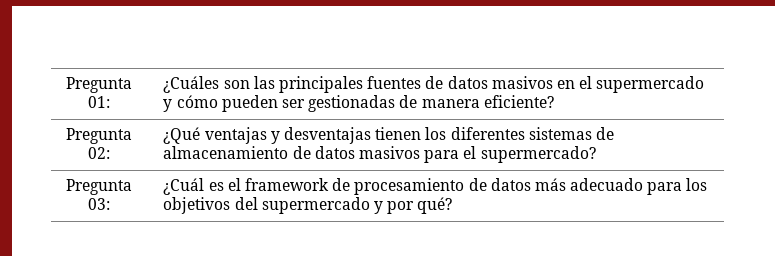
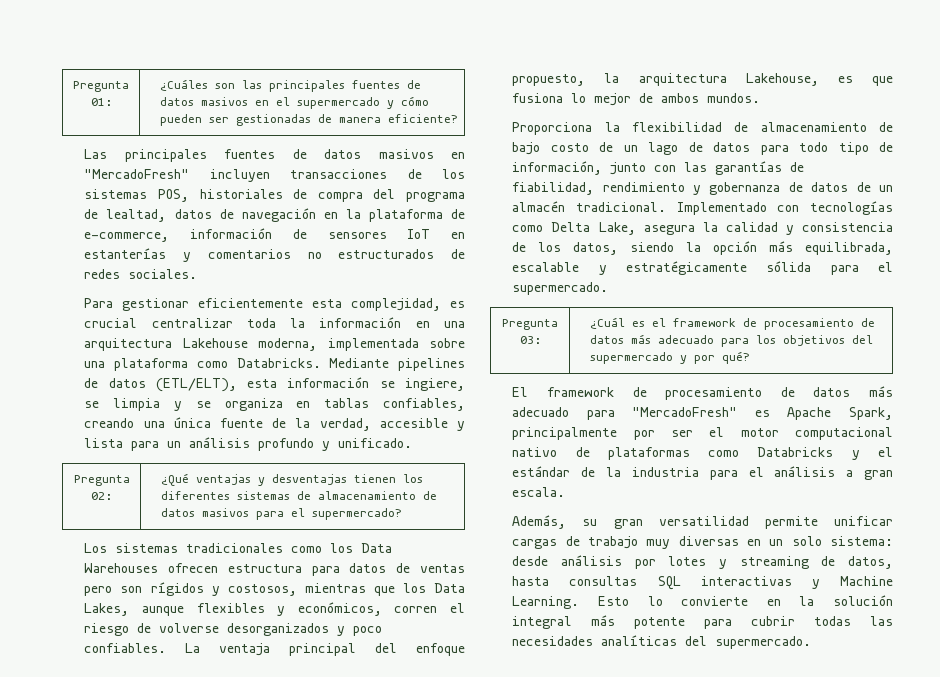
(554, 101) none -> [84,149,465,162] [84,169,466,182] [84,189,465,202] [84,208,465,222] [84,228,465,242] [84,248,465,262] [84,269,198,279] [84,298,465,311] [84,317,465,328] [84,338,466,351] [84,358,465,371] [84,377,465,392] [84,398,465,411] [84,417,465,431] [84,437,413,451] // Las principales fuentes de datos masivos en "MercadoFresh" incluyen transacciones de los sistemas POS, historiales de compra del programa de lealtad, datos de navegación en la plataforma de e-commerce, información de sensores IoT en estanterías y comentarios no estructurados de redes sociales. // Para gestionar eficientemente esta complejidad, es crucial centralizar toda la información en una arquitectura Lakehouse moderna, implementada sobre una plataforma como Databricks. Mediante pipelines de datos (ETL/ELT), esta información se ingiere, se limpia y se organiza en tablas confiables, creando una única fuente de la verdad, accesible y lista para un análisis profundo y unificado.
(596, 154) none -> [84,543,393,553] [84,563,465,576] [84,582,465,596] [84,602,465,616] [84,623,383,636] [84,643,465,656] [512,73,893,86] [512,93,761,106] [512,122,893,135] [512,142,893,155] [512,161,805,175] [512,182,893,195] [512,201,893,215] [512,222,893,235] [512,241,893,255] [512,261,893,275] [512,282,609,295] // Los sistemas tradicionales como los Data Warehouses ofrecen estructura para datos de ventas pero son rígidos y costosos, mientras que los Data Lakes, aunque flexibles y económicos, corren el riesgo de volverse desorganizados y poco confiables. La ventaja principal del enfoque propuesto, la arquitectura Lakehouse, es que fusiona lo mejor de ambos mundos. // Proporciona la flexibilidad de almacenamiento de bajo costo de un lago de datos para todo tipo de información, junto con las garantías de fiabilidad, rendimiento y gobernanza de datos de un almacén tradicional. Implementado con tecnologías como Delta Lake, asegura la calidad y consistencia de los datos, siendo la opción más equilibrada, escalable y estratégicamente sólida para el supermercado.
(453, 205) none -> [512,386,893,400] [512,407,893,420] [512,427,893,440] [512,447,893,460] [512,466,893,480] [512,487,566,497] [512,515,893,529] [512,536,893,549] [512,555,893,569] [512,576,893,590] [512,595,893,609] [512,615,893,629] [512,635,812,649] // El framework de procesamiento de datos más adecuado para "MercadoFresh" es Apache Spark, principalmente por ser el motor computacional nativo de plataformas como Databricks y el estándar de la industria para el análisis a gran escala. // Además, su gran versatilidad permite unificar cargas de trabajo muy diversas en un solo sistema: desde análisis por lotes y streaming de datos, hasta consultas SQL interactivas y Machine Learning. Esto lo convierte en la solución integral más potente para cubrir todas las necesidades analíticas del supermercado.

